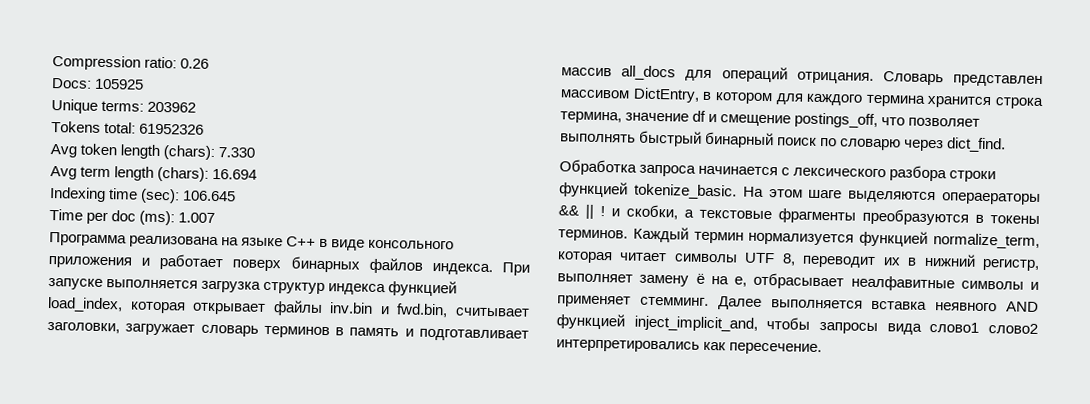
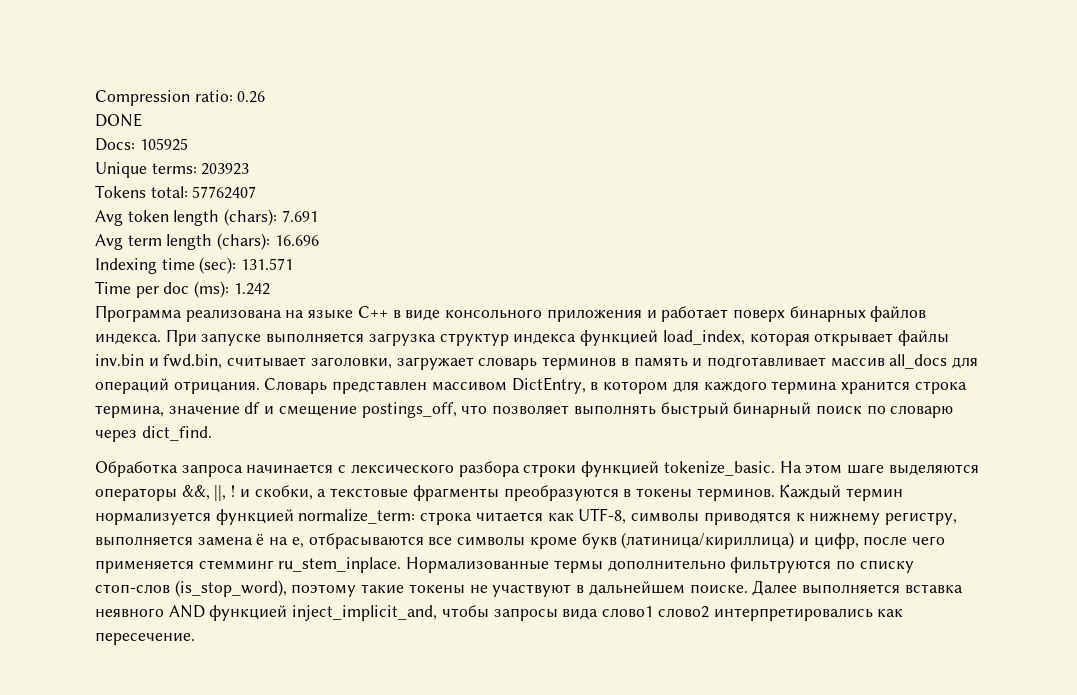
(210, 63) none -> [95,113,142,127] // DONE
[147,101,197,113] 203962 -> [201,163,250,175] 203923
[139,123,205,135] 61952326 -> [192,186,257,199] 57762407
[218,147,256,158] 7.330 -> [281,210,318,222] 7.691
[212,168,258,180] 16.694 -> [274,235,319,246] 16.696
[182,190,237,202] 106.645 -> [241,258,294,270] 131.571
[178,212,216,224] 1.007 -> [233,283,270,295] 1.242
[942,192,1041,205] [558,204,594,219] операераторы && || -> [95,485,227,501] операторы &&, ||,
[933,233,1040,249] [557,251,1040,271] [557,272,1039,292] [557,295,709,308] normalize_term, которая читает символы UTF 8, переводит их в нижний регистр, выполняет замену ё на е, отбрасывает неалфавитные символы и применяет стемминг. -> [298,508,957,525] [95,532,946,549] [95,557,914,573] [95,580,748,597] normalize_term: строка читается как UTF-8, символы приводятся к нижнему регистру, выполняется замена ё на е, отбрасываются все символы кроме букв (латиница/кириллица) и цифр, после чего применяется стемминг ru_stem_inplace. Нормализованные термы дополнительно фильтруются по списку стоп-слов (is_stop_word), поэтому такие токены не участвуют в дальнейшем поиске.

